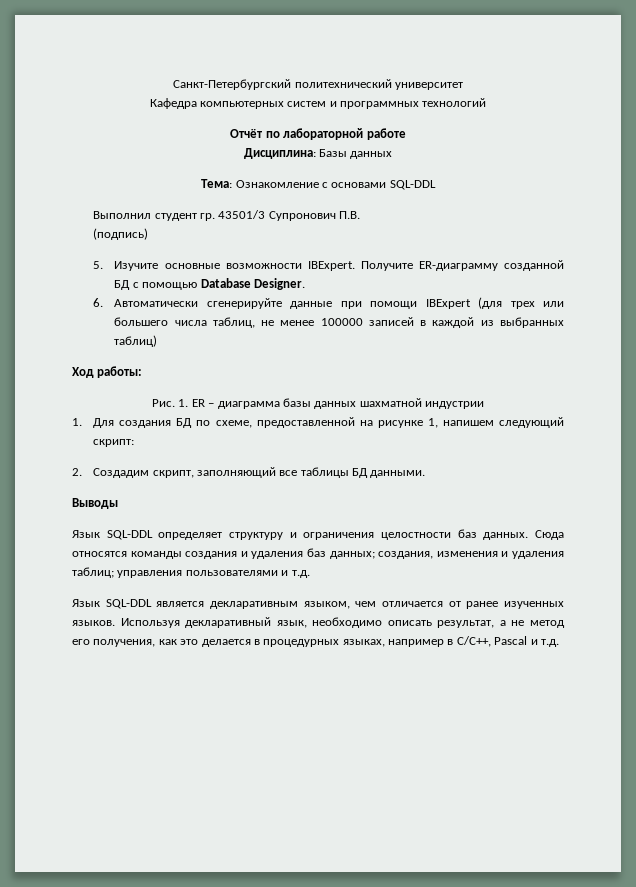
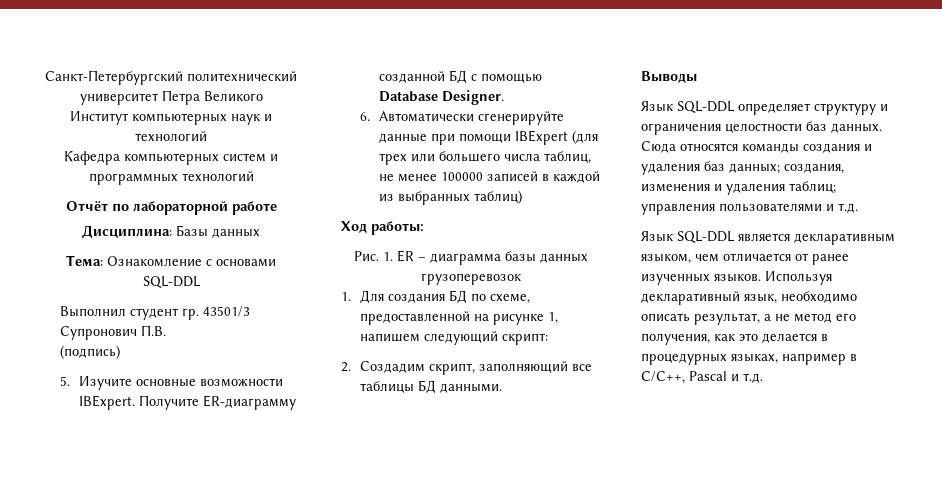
(463, 86) none -> [161,90,263,105] [70,111,272,125] [135,131,207,141] Петра Великого // Институт компьютерных наук и технологий
[359,398,484,409] шахматной индустрии -> [421,273,521,285] грузоперевозок

